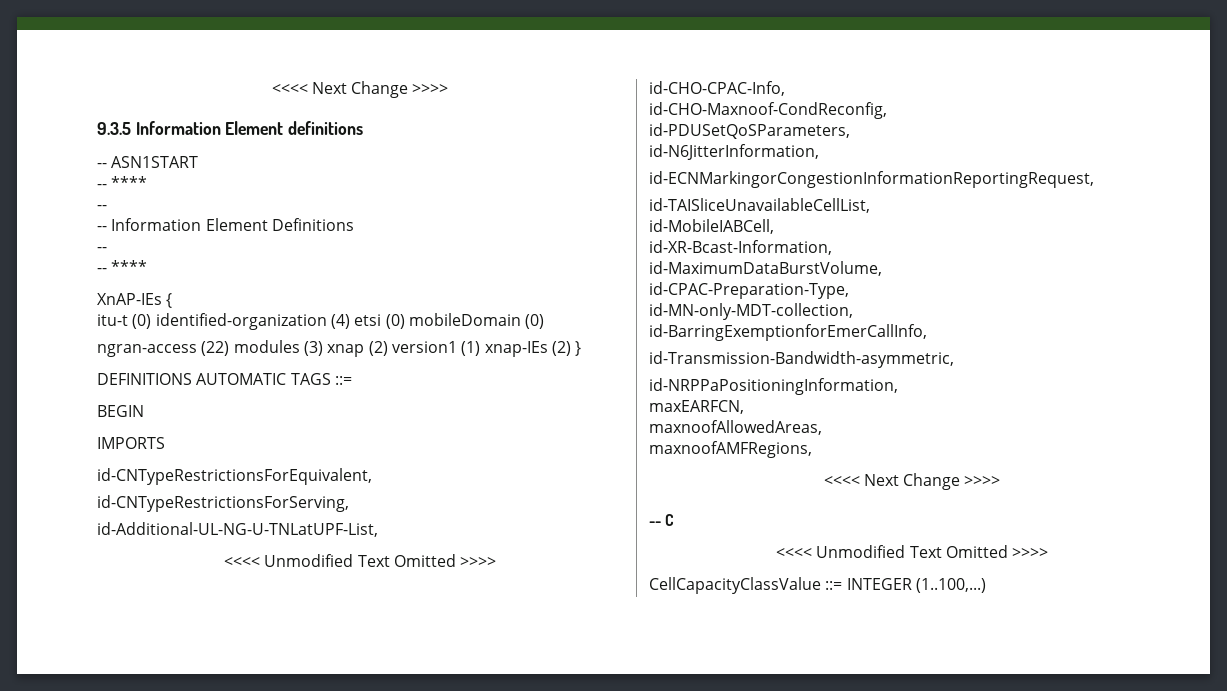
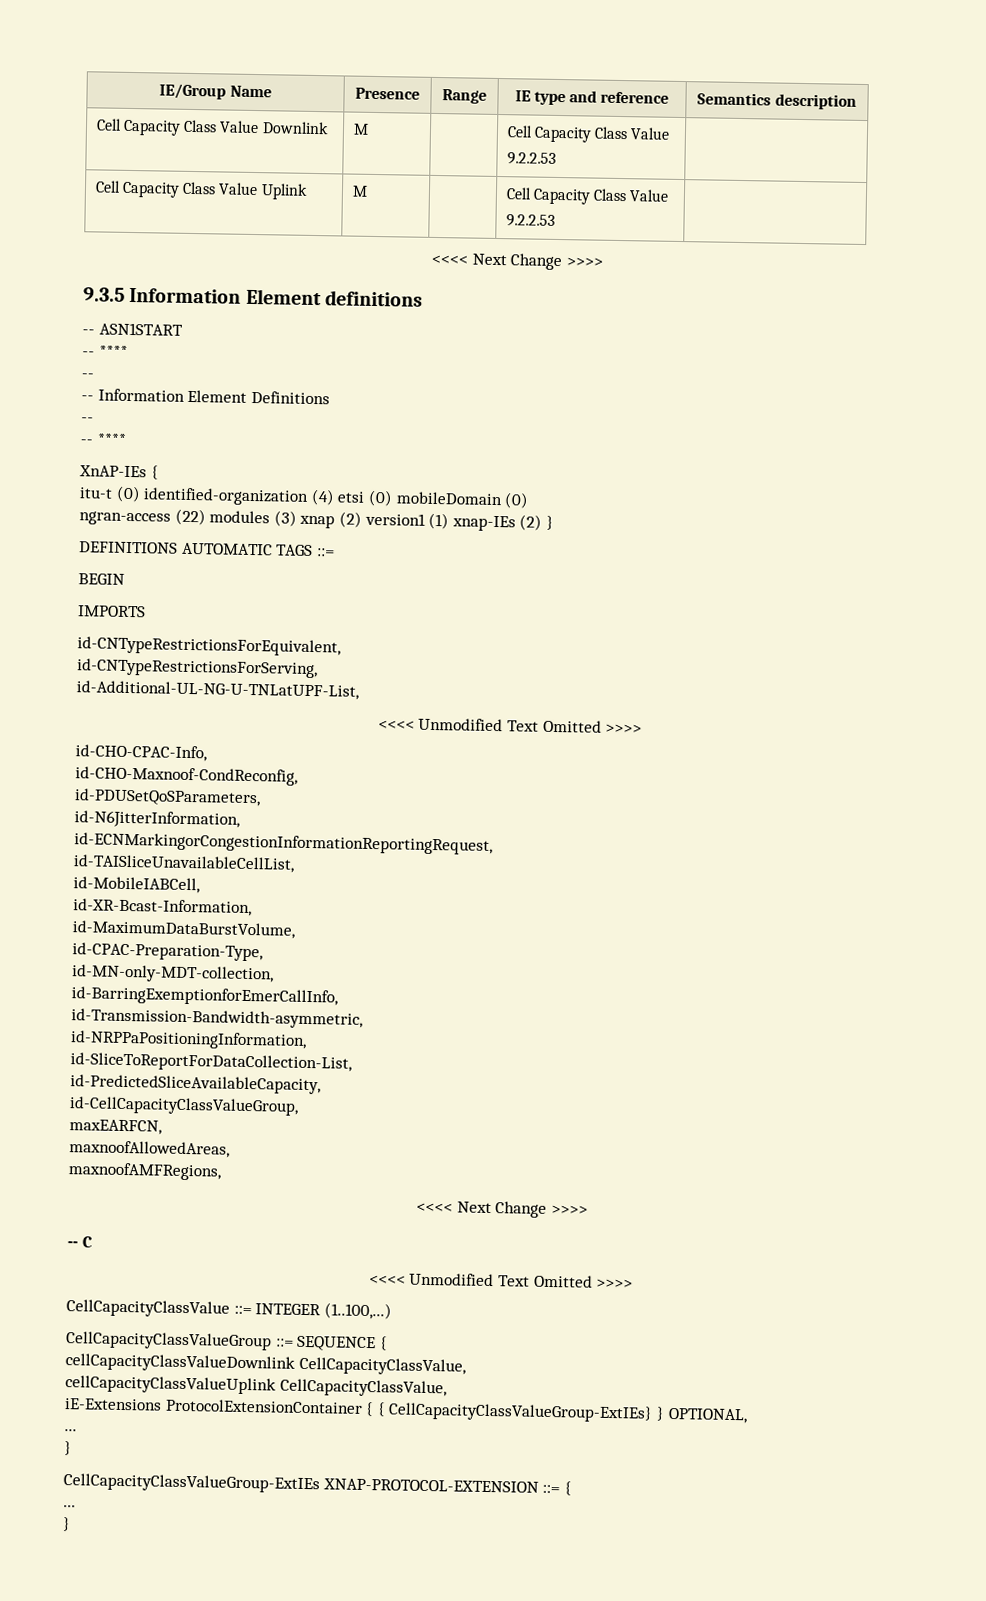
(271, 89) none -> [159,83,272,100] [355,87,420,100] [442,89,487,104] [514,90,670,106] [697,92,857,110] [95,118,329,136] [352,123,369,135] [506,125,671,143] [506,152,556,165] [94,180,308,200] [351,185,368,197] [505,187,670,205] [505,214,555,227] IE/Group Name | Presence | Range | IE type and reference | Semantics description // Cell Capacity Class Value Downlink | M | | Cell Capacity Class Value // 9.2.2.53 | // Cell Capacity Class Value Uplink | M | | Cell Capacity Class Value // 9.2.2.53 | //
(898, 386) none -> [70,1052,352,1073] [70,1074,321,1095] [69,1096,299,1116] // id-SliceToReportForDataCollection-List, // id-PredictedSliceAvailableCapacity, // id-CellCapacityClassValueGroup,
(986, 585) none -> [65,1331,388,1352] [65,1353,466,1376] [65,1375,447,1398] [64,1398,748,1424] [64,1429,77,1432] [64,1441,72,1456] [63,1473,572,1496] [63,1505,76,1508] [62,1517,71,1532] // CellCapacityClassValueGroup ::= SEQUENCE { // cellCapacityClassValueDownlink CellCapacityClassValue, // cellCapacityClassValueUplink CellCapacityClassValue, // iE-Extensions ProtocolExtensionContainer { { CellCapacityClassValueGroup-ExtIEs} } OPTIONAL, // ... // } // CellCapacityClassValueGroup-ExtIEs XNAP-PROTOCOL-EXTENSION ::= { // ... // }

